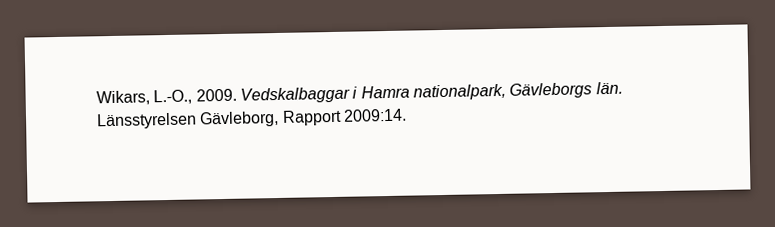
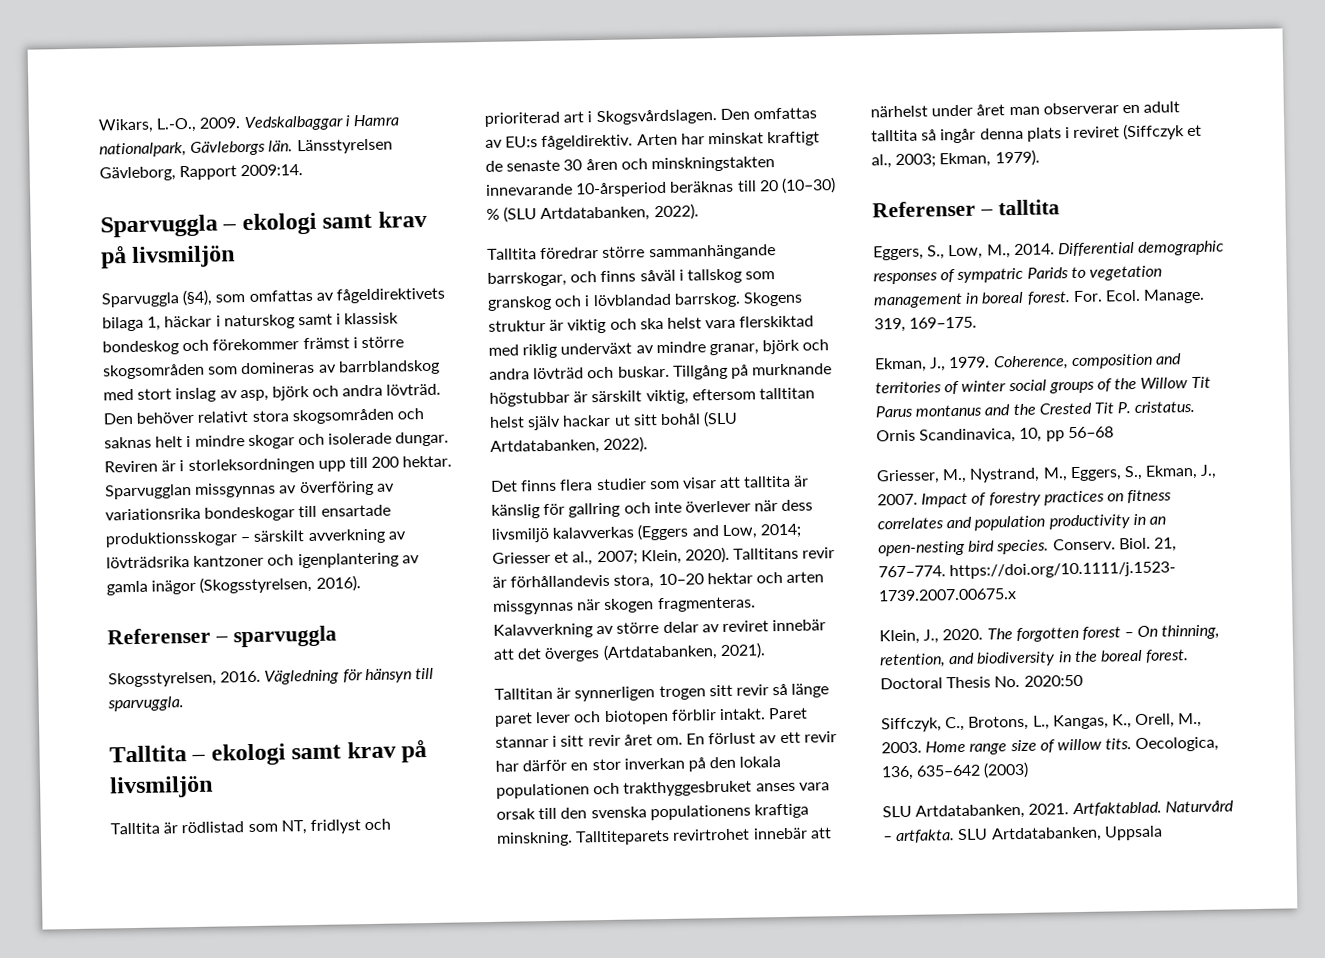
(407, 115) none -> [100,210,427,238] [100,245,236,269] [101,287,445,308] [102,312,400,332] [102,336,404,356] [102,359,440,380] [103,383,442,403] [103,408,424,425] [104,431,450,450] [104,455,453,475] [105,480,395,500] [105,504,391,522] [105,528,406,548] [106,552,420,569] [106,575,361,596] [107,625,337,648] [108,667,434,688] [107,696,184,712] [109,740,428,766] [109,775,213,799] [110,818,392,835] [484,107,817,127] [485,131,821,151] [485,156,775,173] [485,177,836,198] [486,203,699,223] [487,244,776,261] [487,268,776,287] [487,291,803,311] [488,315,815,334] [488,339,830,359] [489,363,833,380] [489,387,815,407] [489,410,739,431] [490,436,649,455] [491,475,810,492] [491,499,814,519] [491,523,802,543] [492,546,836,566] [492,571,825,589] [493,596,756,615] [493,619,827,639] [493,642,766,663] [494,683,830,702] [494,707,809,727] [495,731,837,748] [495,756,782,772] [496,780,830,799] [496,803,809,821] [496,827,832,847] [870,101,1181,118] [871,123,1203,144] [871,149,1040,169] [872,199,1060,218] [873,240,1225,261] [873,265,1162,285] [873,288,1206,309] [874,316,978,333] [874,353,1182,373] [875,376,1212,395] [875,400,1196,418] [876,426,1114,444] [876,464,1218,485] [877,489,1173,508] [877,513,1166,531] [878,537,1177,557] [878,561,1177,580] [878,588,1017,602] [879,624,1221,645] [879,649,1190,669] [880,674,1083,690] [881,712,1203,733] [881,736,1220,755] [881,761,1030,781] [882,800,1234,820] [883,825,1163,844] // Sparvuggla – ekologi samt krav på livsmiljön // Sparvuggla (§4), som omfattas av fågeldirektivets bilaga 1, häckar i naturskog samt i klassisk bondeskog och förekommer främst i större skogsområden som domineras av barrblandskog med stort inslag av asp, björk och andra lövträd. Den behöver relativt stora skogsområden och saknas helt i mindre skogar och isolerade dungar. Reviren är i storleksordningen upp till 200 hektar. Sparvugglan missgynnas av överföring av variationsrika bondeskogar till ensartade produktionsskogar – särskilt avverkning av lövträdsrika kantzoner och igenplantering av gamla inägor (Skogsstyrelsen, 2016). // Referenser – sparvuggla // Skogsstyrelsen, 2016. Vägledning för hänsyn till sparvuggla. // Talltita – ekologi samt krav på livsmiljön // Talltita är rödlistad som NT, fridlyst och prioriterad art i Skogsvårdslagen. Den omfattas av EU:s fågeldirektiv. Arten har minskat kraftigt de senaste 30 åren och minskningstakten innevarande 10-årsperiod beräknas till 20 (10–30) % (SLU Artdatabanken, 2022). // Talltita föredrar större sammanhängande barrskogar, och finns såväl i tallskog som granskog och i lövblandad barrskog. Skogens struktur är viktig och ska helst vara flerskiktad med riklig underväxt av mindre granar, björk och andra lövträd och buskar. Tillgång på murknande högstubbar är särskilt viktig, eftersom talltitan helst själv hackar ut sitt bohål (SLU Artdatabanken, 2022). // Det finns flera studier som visar att talltita är känslig för gallring och inte överlever när dess livsmiljö kalavverkas (Eggers and Low, 2014; Griesser et al., 2007; Klein, 2020). Talltitans revir är förhållandevis stora, 10–20 hektar och arten missgynnas när skogen fragmenteras. Kalavverkning av större delar av reviret innebär att det överges (Artdatabanken, 2021). // Talltitan är synnerligen trogen sitt revir så länge paret lever och biotopen förblir intakt. Paret stannar i sitt revir året om. En förlust av ett revir har därför en stor inverkan på den lokala populationen och trakthyggesbruket anses vara orsak till den svenska populationens kraftiga minskning. Talltiteparets revirtrohet innebär att närhelst under året man observerar en adult talltita så ingår denna plats i reviret (Siffczyk et al., 2003; Ekman, 1979). // Referenser – talltita // Eggers, S., Low, M., 2014. Differential demographic responses of sympatric Parids to vegetation management in boreal forest. For. Ecol. Manage. 319, 169–175. // Ekman, J., 1979. Coherence, composition and territories of winter social groups of the Willow Tit Parus montanus and the Crested Tit P. cristatus. Ornis Scandinavica, 10, pp 56–68 // Griesser, M., Nystrand, M., Eggers, S., Ekman, J., 2007. Impact of forestry practices on fitness correlates and population productivity in an open-nesting bird species. Conserv. Biol. 21, 767–774. https://doi.org/10.1111/j.1523- 1739.2007.00675.x // Klein, J., 2020. The forgotten forest – On thinning, retention, and biodiversity in the boreal forest. Doctoral Thesis No. 2020:50 // Siffczyk, C., Brotons, L., Kangas, K., Orell, M., 2003. Home range size of willow tits. Oecologica, 136, 635–642 (2003) // SLU Artdatabanken, 2021. Artfaktablad. Naturvård – artfakta. SLU Artdatabanken, Uppsala

